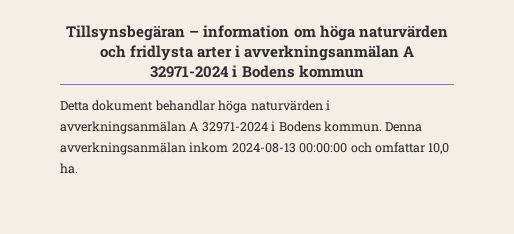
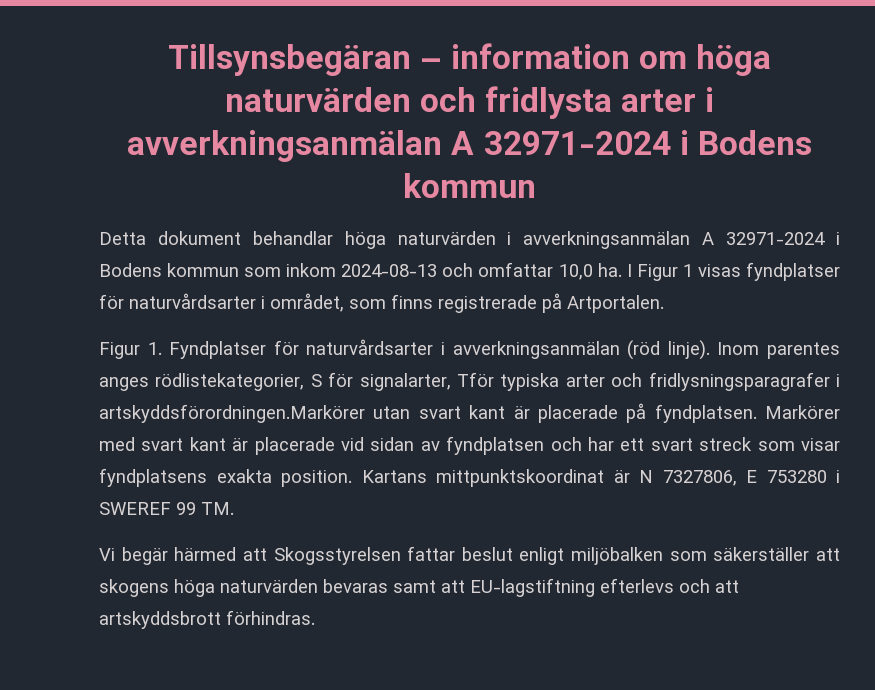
[323,121,423,132] [60,142,186,155] kommun. Denna avverkningsanmälan -> [167,263,282,277] kommun som
[299,143,348,153] 00:00:00 -> (438, 270) none
(78, 168) none -> [626,262,841,281] [99,293,664,313] [99,339,841,360] [99,372,840,391] [99,403,840,423] [99,436,840,455] [99,468,840,487] [99,502,234,515] [99,546,840,565] [99,578,739,597] [99,610,315,629] I Figur 1 visas fyndplatser för naturvårdsarter i området, som finns registrerade på Artportalen. // Figur 1. Fyndplatser för naturvårdsarter i avverkningsanmälan (röd linje). Inom parentes anges rödlistekategorier, S för signalarter, Tför typiska arter och fridlysningsparagrafer i artskyddsförordningen.Markörer utan svart kant är placerade på fyndplatsen. Markörer med svart kant är placerade vid sidan av fyndplatsen och har ett svart streck som visar fyndplatsens exakta position. Kartans mittpunktskoordinat är N 7327806, E 753280 i SWEREF 99 TM. // Vi begär härmed att Skogsstyrelsen fattar beslut enligt miljöbalken som säkerställer att skogens höga naturvärden bevaras samt att EU-lagstiftning efterlevs och att artskyddsbrott förhindras.

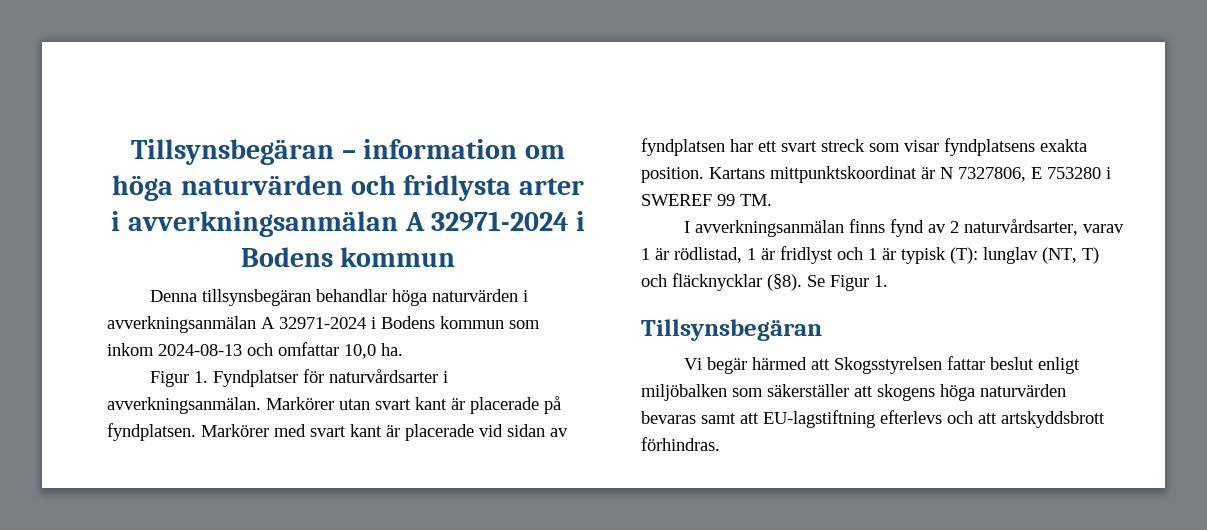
[99,231,241,245] Detta dokument -> [149,289,311,306] Denna tillsynsbegäran
[626,262,841,281] [99,293,664,313] I Figur 1 visas fyndplatser för naturvårdsarter i området, som finns registrerade på Artportalen. -> (403, 349) none
[452,340,841,360] [99,372,840,391] [99,404,365,423] avverkningsanmälan (röd linje). Inom parentes anges rödlistekategorier, S för signalarter, Tför typiska arter och fridlysningsparagrafer i artskyddsförordningen.Markörer -> [107,397,334,414] avverkningsanmälan. Markörer
[550,437,582,451] och -> (725, 147) none
(234, 508) none -> [683,219,1124,237] [641,246,1099,264] [641,273,888,291] [641,319,822,341] // I avverkningsanmälan finns fynd av 2 naturvårdsarter, varav 1 är rödlistad, 1 är fridlyst och 1 är typisk (T): lunglav (NT, T) och fläcknycklar (§8). Se Figur 1. // Tillsynsbegäran

